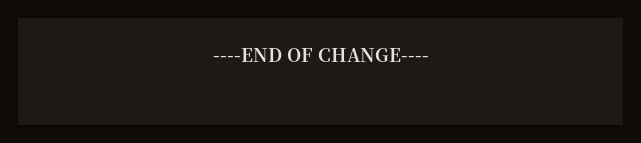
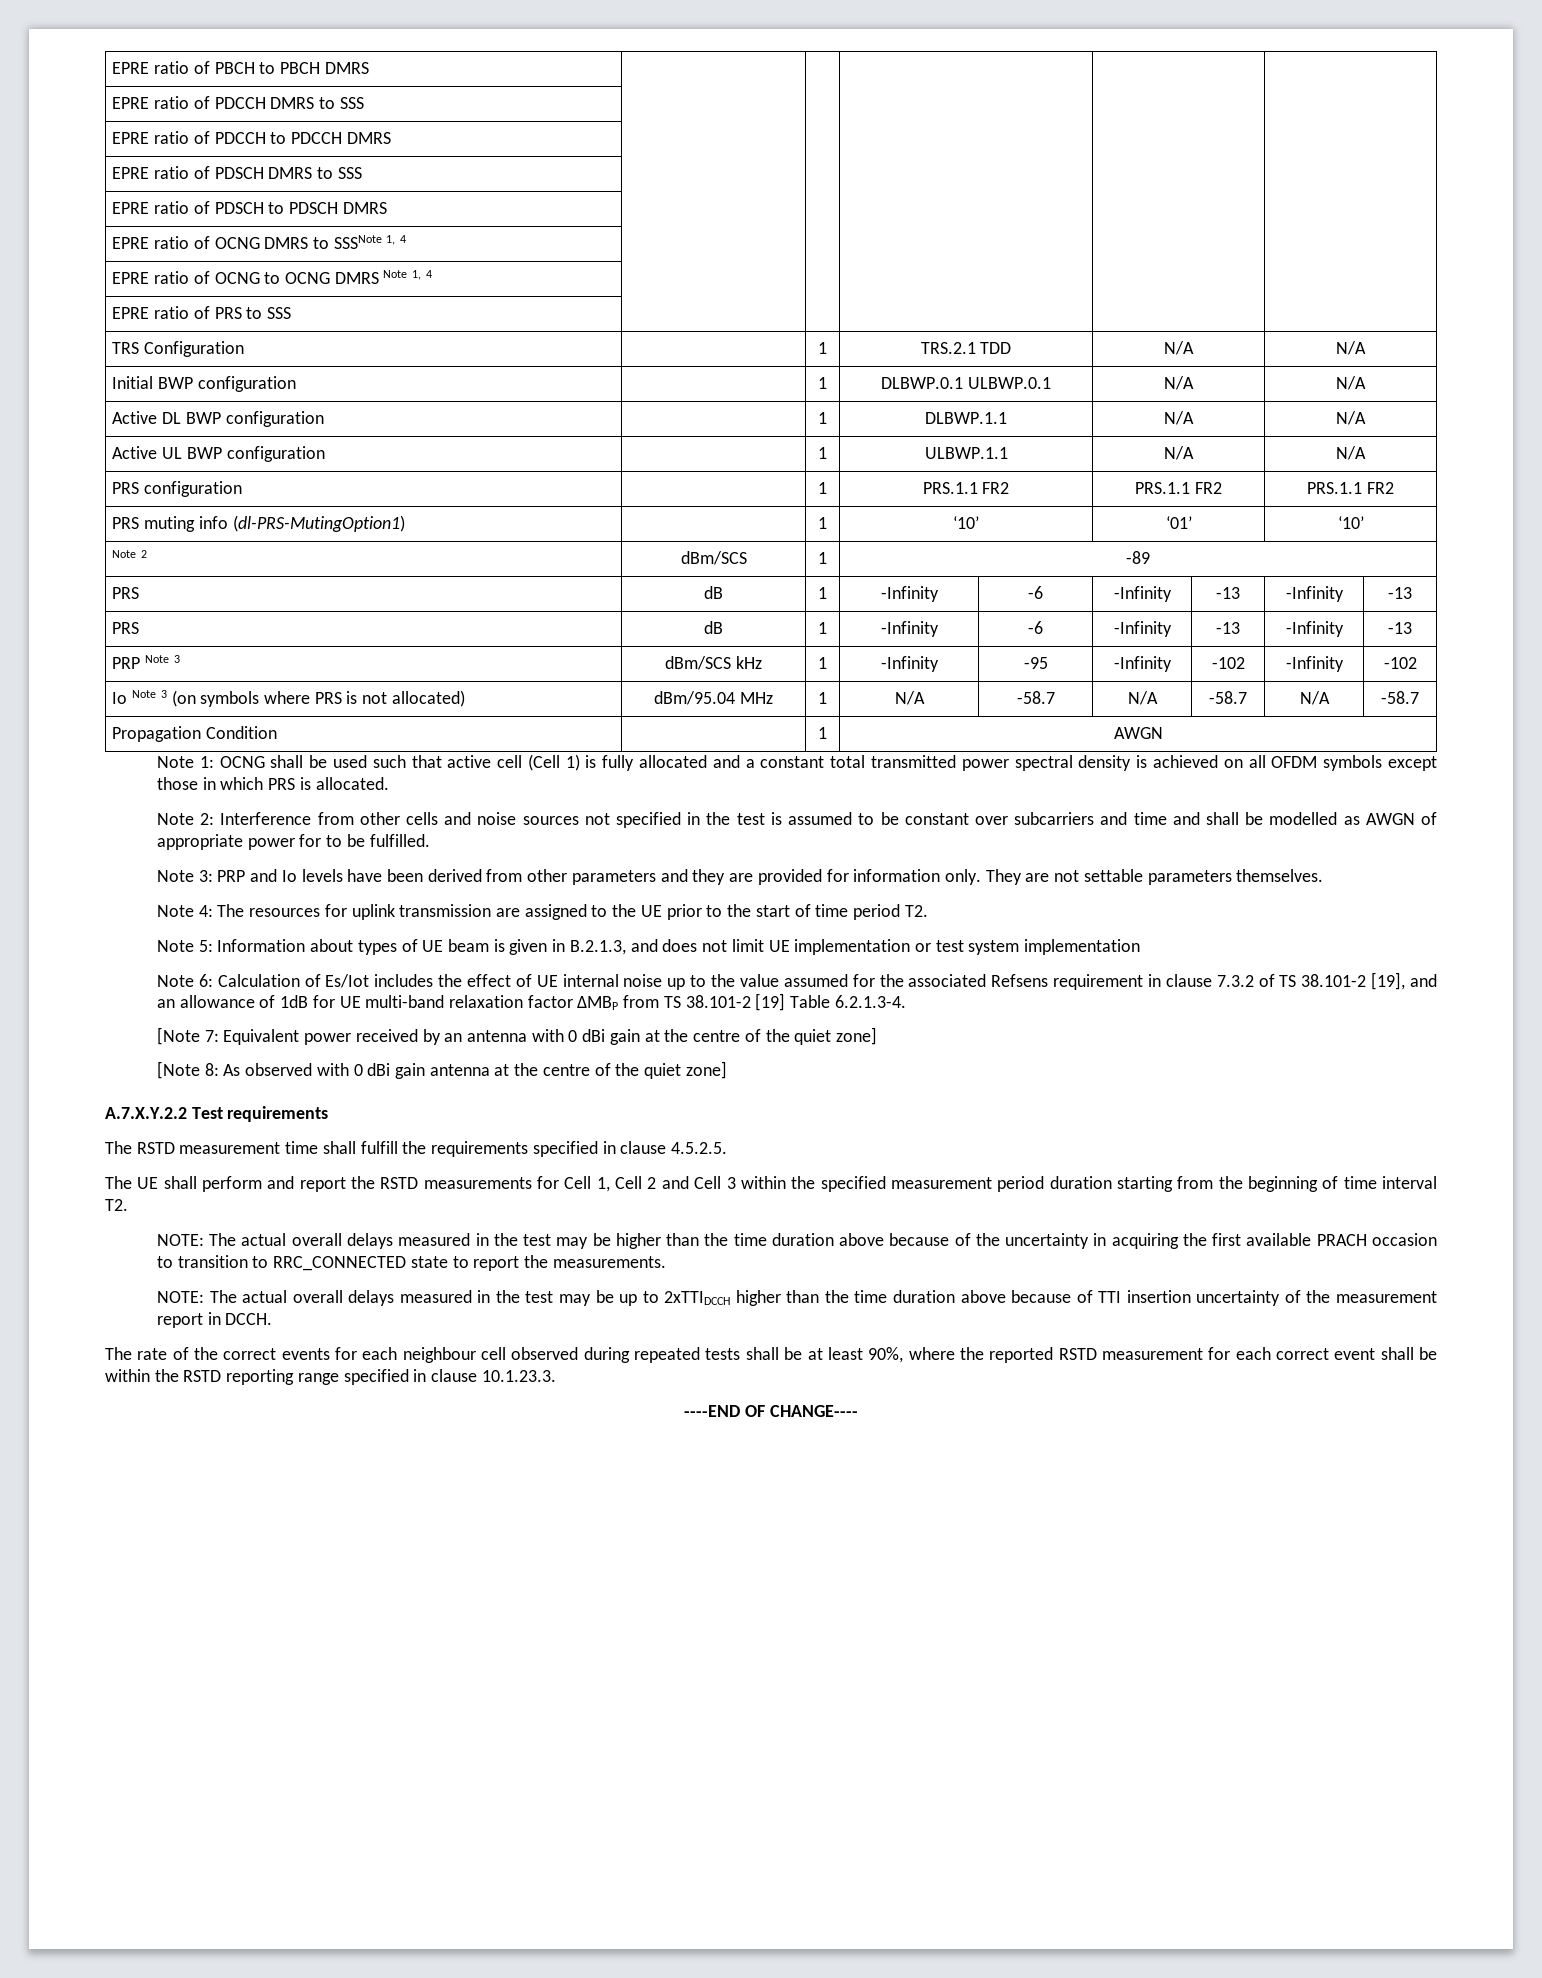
(212, 55) none -> [112,61,369,74] [112,96,364,109] [112,131,391,144] [112,166,362,179] [112,201,387,214] [112,235,407,249] [112,270,432,284] [112,306,292,319] [112,341,245,357] [818,342,827,354] [920,342,1012,354] [1164,341,1194,355] [1336,341,1366,355] [112,376,296,392] [818,377,827,389] [881,377,1051,389] [1164,376,1194,390] [1336,376,1366,390] [112,411,324,427] [818,412,827,424] [925,412,1007,424] [1164,411,1194,425] [1336,411,1366,425] [112,446,325,462] [818,447,827,459] [924,447,1008,459] [1164,446,1194,460] [1336,446,1366,460] [112,481,243,497] [818,482,827,494] [922,482,1010,494] [1135,482,1222,494] [1307,482,1394,494] [112,515,405,532] [818,517,827,529] [953,516,979,529] [1165,516,1192,529] [1337,516,1364,529] [112,550,148,558] [680,551,747,565] [818,552,827,564] [1126,551,1150,564] [112,587,140,599] [704,586,723,599] [818,587,827,599] [880,586,939,602] [1028,586,1043,599] [1113,586,1172,602] [1216,587,1240,599] [1285,586,1344,602] [1388,587,1412,599] [112,622,140,634] [704,621,723,634] [818,622,827,634] [880,621,939,637] [1028,621,1043,634] [1113,621,1172,637] [1216,622,1240,634] [1285,621,1344,637] [1388,622,1412,634] [112,655,180,669] [665,656,762,670] [818,657,827,669] [880,656,939,672] [1023,657,1048,669] [1113,656,1172,672] [1211,657,1245,669] [1285,656,1344,672] [1383,657,1417,669] [112,690,465,707] [654,691,773,705] [818,692,827,704] [894,691,925,705] [1016,691,1055,704] [1127,691,1158,705] [1209,691,1247,704] [1299,691,1330,705] [1381,691,1419,704] [112,726,278,742] [818,727,827,739] [1113,727,1163,739] [156,754,1438,771] [156,777,389,790] [156,812,1437,828] [156,834,430,850] [156,869,1324,885] [156,904,928,920] [156,939,1141,955] [156,972,1438,990] [156,993,906,1011] [156,1027,878,1045] [156,1061,727,1079] [105,1106,329,1122] [105,1141,727,1157] [105,1176,1438,1192] [105,1199,128,1211] [156,1233,1437,1249] [156,1255,666,1271] [156,1290,1437,1306] [156,1312,273,1328] [105,1347,1437,1363] [105,1369,556,1385] EPRE ratio of PBCH to PBCH DMRS | | | | | // EPRE ratio of PDCCH DMRS to SSS | | | | | // EPRE ratio of PDCCH to PDCCH DMRS | | | | | // EPRE ratio of PDSCH DMRS to SSS | | | | | // EPRE ratio of PDSCH to PDSCH DMRS | | | | | // EPRE ratio of OCNG DMRS to SSSNote 1, 4 | | | | | // EPRE ratio of OCNG to OCNG DMRS Note 1, 4 | | | | | // EPRE ratio of PRS to SSS | | | | | // TRS Configuration | | 1 | TRS.2.1 TDD | N/A | N/A // Initial BWP configuration | | 1 | DLBWP.0.1 ULBWP.0.1 | N/A | N/A // Active DL BWP configuration | | 1 | DLBWP.1.1 | N/A | N/A // Active UL BWP configuration | | 1 | ULBWP.1.1 | N/A | N/A // PRS configuration | | 1 | PRS.1.1 FR2 | PRS.1.1 FR2 | PRS.1.1 FR2 // PRS muting info (dl-PRS-MutingOption1) | | 1 | ‘10’ | ‘01’ | ‘10’ // Note 2 | dBm/SCS | 1 | -89 // PRS | dB | 1 | -Infinity | -6 | -Infinity | -13 | -Infinity | -13 // PRS | dB | 1 | -Infinity | -6 | -Infinity | -13 | -Infinity | -13 // PRP Note 3 | dBm/SCS kHz | 1 | -Infinity | -95 | -Infinity | -102 | -Infinity | -102 // Io Note 3 (on symbols where PRS is not allocated) | dBm/95.04 MHz | 1 | N/A | -58.7 | N/A | -58.7 | N/A | -58.7 // Propagation Condition | | 1 | AWGN // Note 1: OCNG shall be used such that active cell (Cell 1) is fully allocated and a constant total transmitted power spectral density is achieved on all OFDM symbols except those in which PRS is allocated. // Note 2: Interference from other cells and noise sources not specified in the test is assumed to be constant over subcarriers and time and shall be modelled as AWGN of appropriate power for to be fulfilled. // Note 3: PRP and Io levels have been derived from other parameters and they are provided for information only. They are not settable parameters themselves. // Note 4: The resources for uplink transmission are assigned to the UE prior to the start of time period T2. // Note 5: Information about types of UE beam is given in B.2.1.3, and does not limit UE implementation or test system implementation // Note 6: Calculation of Es/Iot includes the effect of UE internal noise up to the value assumed for the associated Refsens requirement in clause 7.3.2 of TS 38.101-2 [19], and an allowance of 1dB for UE multi-band relaxation factor ΔMBP from TS 38.101-2 [19] Table 6.2.1.3-4. // [Note 7: Equivalent power received by an antenna with 0 dBi gain at the centre of the quiet zone] // [Note 8: As observed with 0 dBi gain antenna at the centre of the quiet zone] // A.7.X.Y.2.2 Test requirements // The RSTD measurement time shall fulfill the requirements specified in clause 4.5.2.5. // The UE shall perform and report the RSTD measurements for Cell 1, Cell 2 and Cell 3 within the specified measurement period duration starting from the beginning of time interval T2. // NOTE: The actual overall delays measured in the test may be higher than the time duration above because of the uncertainty in acquiring the first available PRACH occasion to transition to RRC_CONNECTED state to report the measurements. // NOTE: The actual overall delays measured in the test may be up to 2xTTIDCCH higher than the time duration above because of TTI insertion uncertainty of the measurement report in DCCH. // The rate of the correct events for each neighbour cell observed during repeated tests shall be at least 90%, where the reported RSTD measurement for each correct event shall be within the RSTD reporting range specified in clause 10.1.23.3. //

